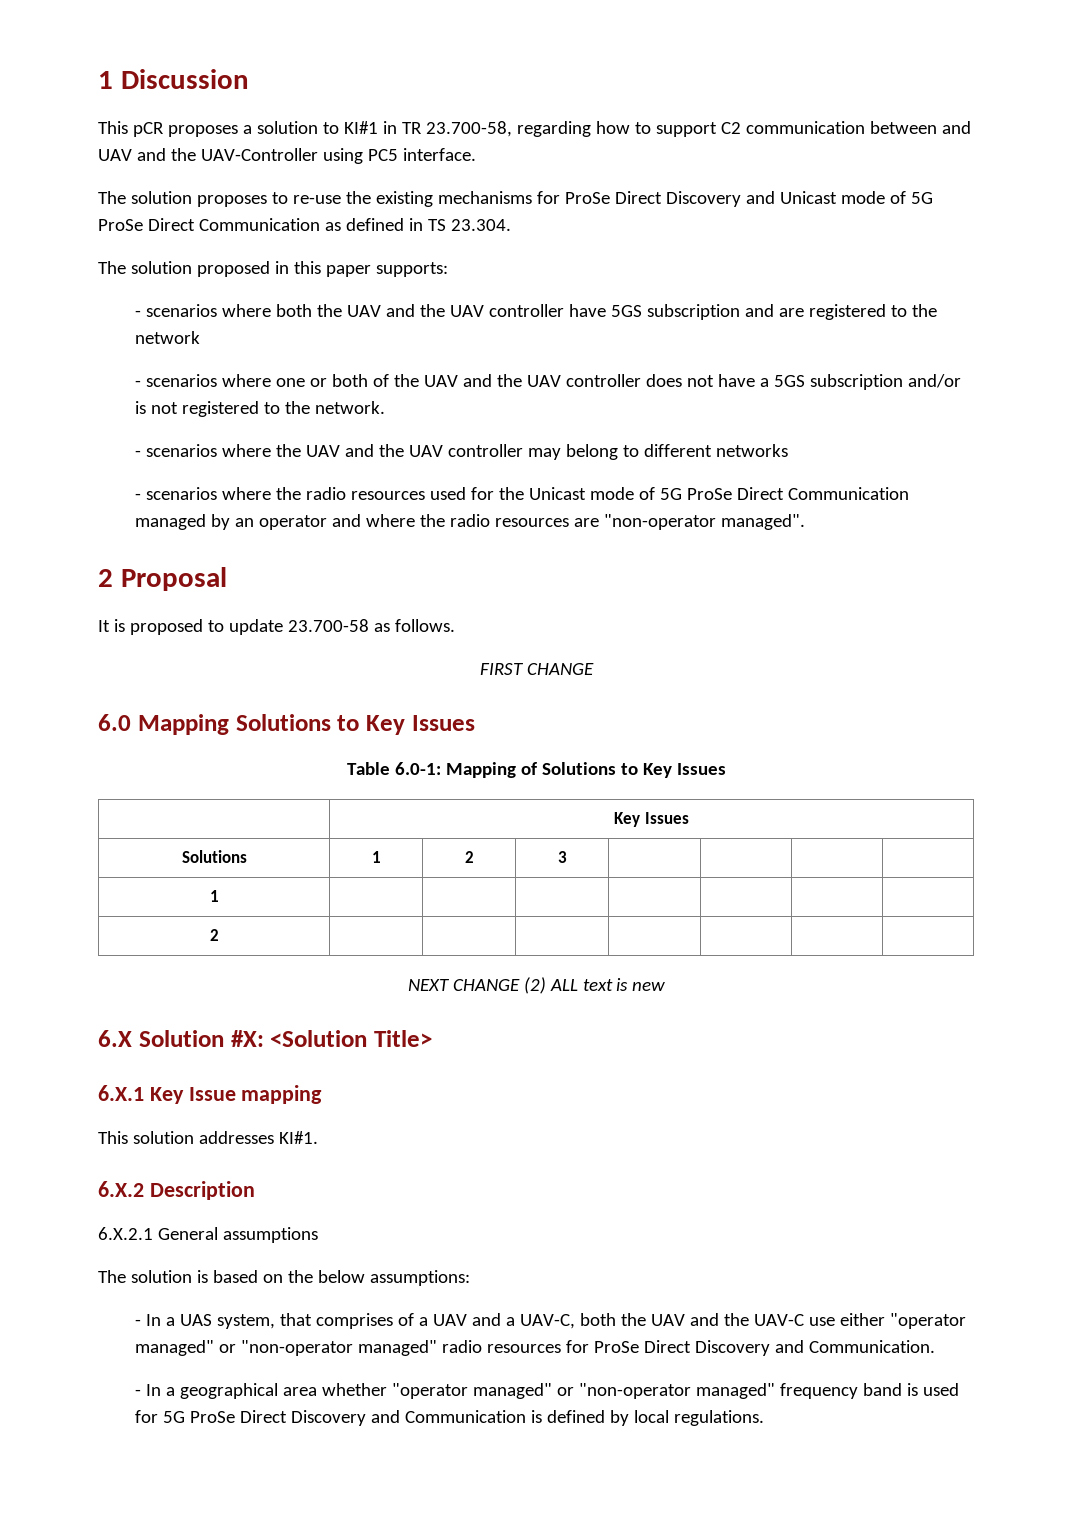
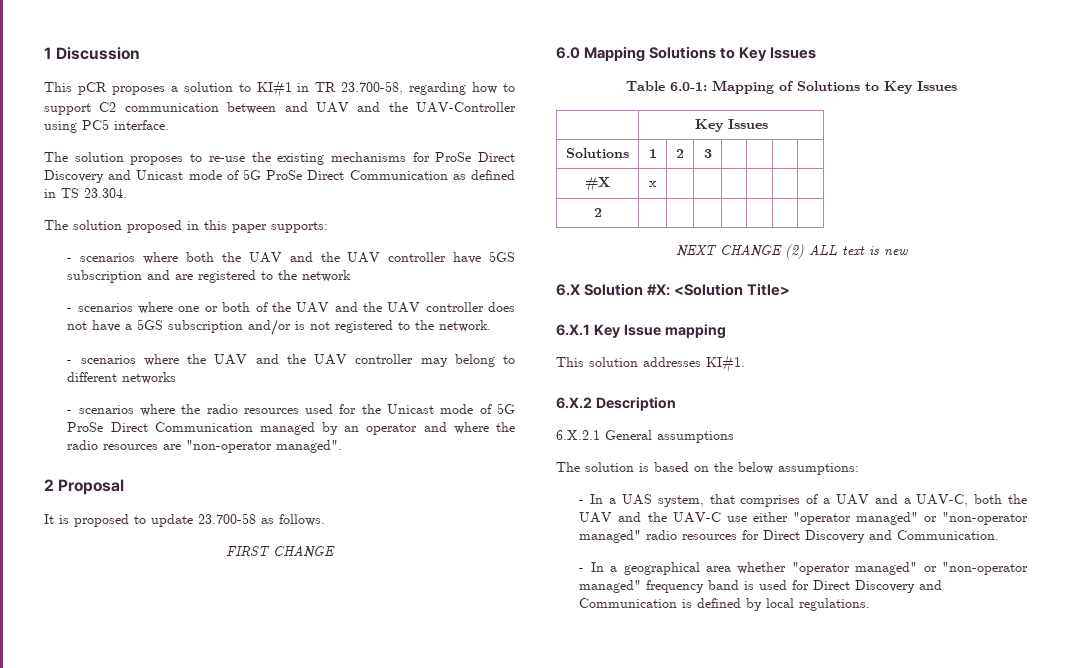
[209,890,219,902] 1 | -> [585,177,610,192] [649,181,657,187] #X | x
[593,1341,639,1353] ProSe -> (760, 535) none
[162,1411,235,1423] 5G ProSe -> (810, 585) none

